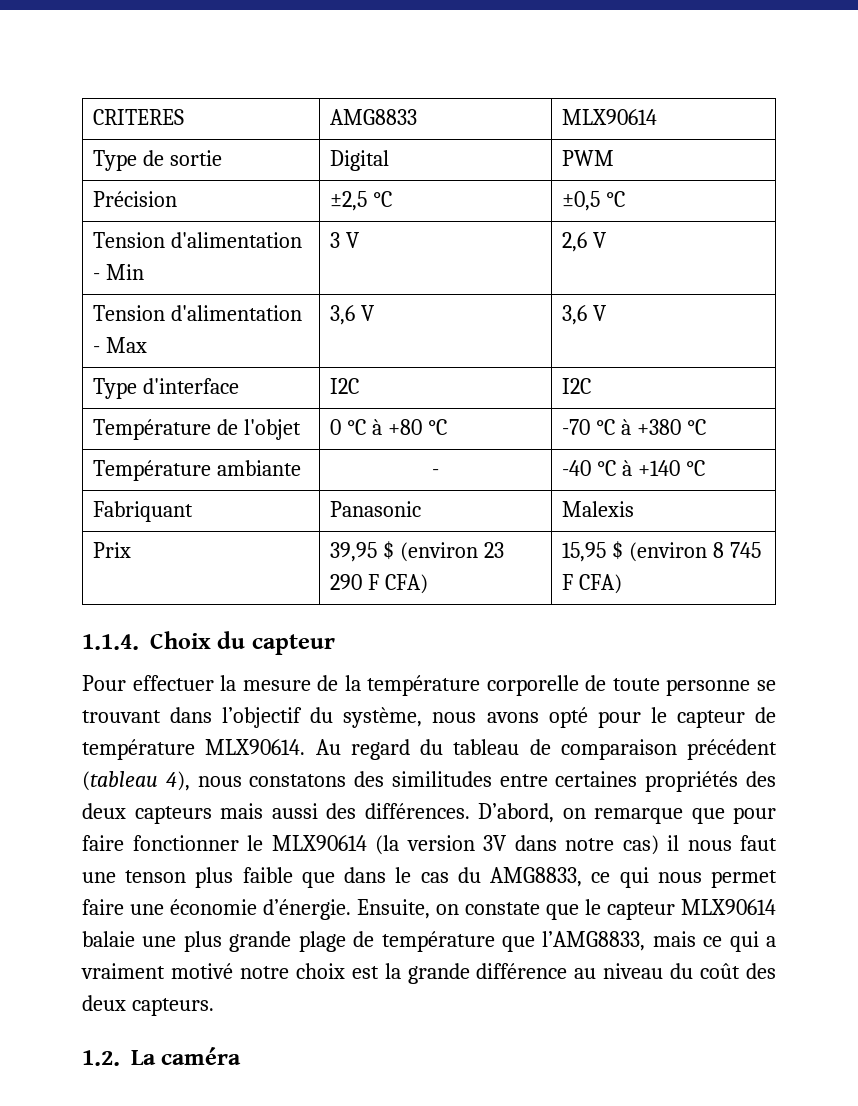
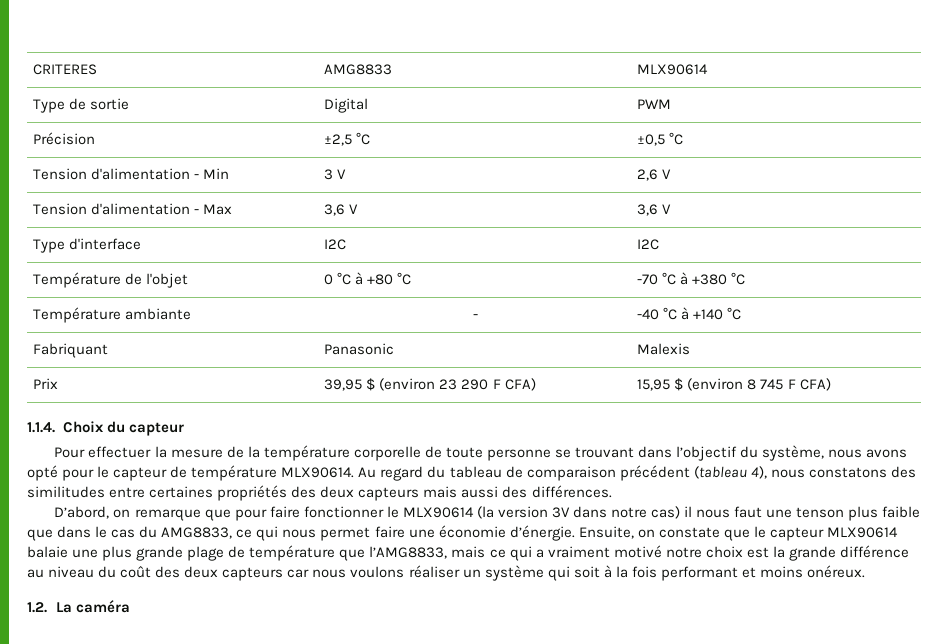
(470, 811) none -> (612, 491) //
[131,998,214,1016] capteurs. -> [222,565,866,581] capteurs car nous voulons réaliser un système qui soit à la fois performant et moins onéreux.

